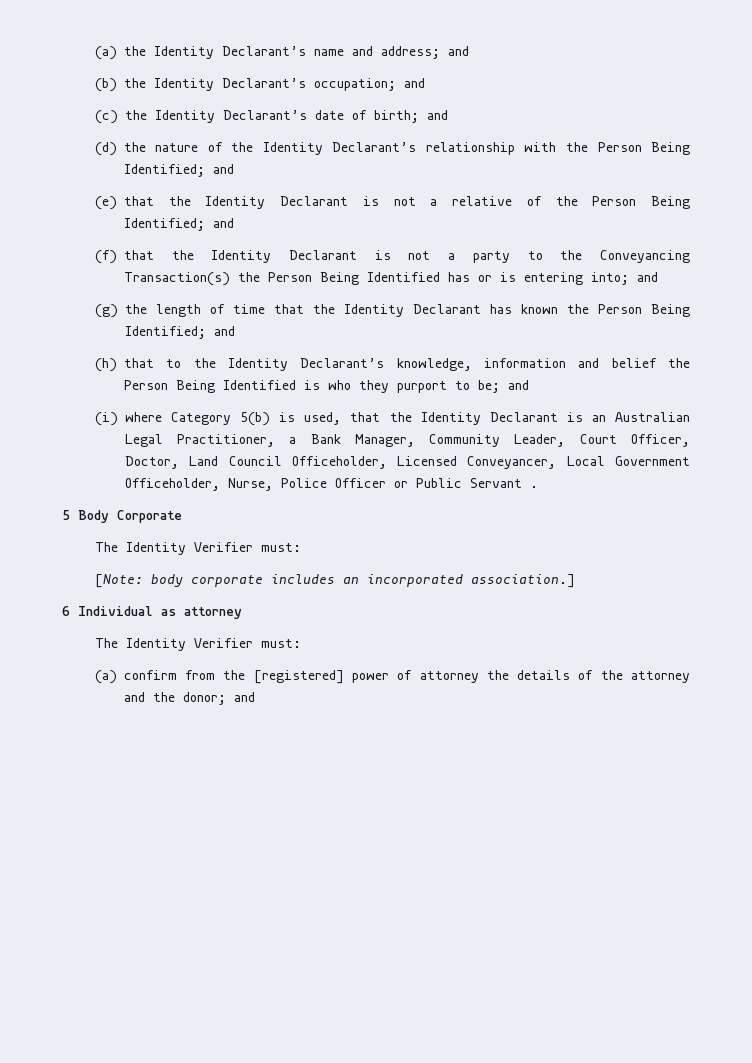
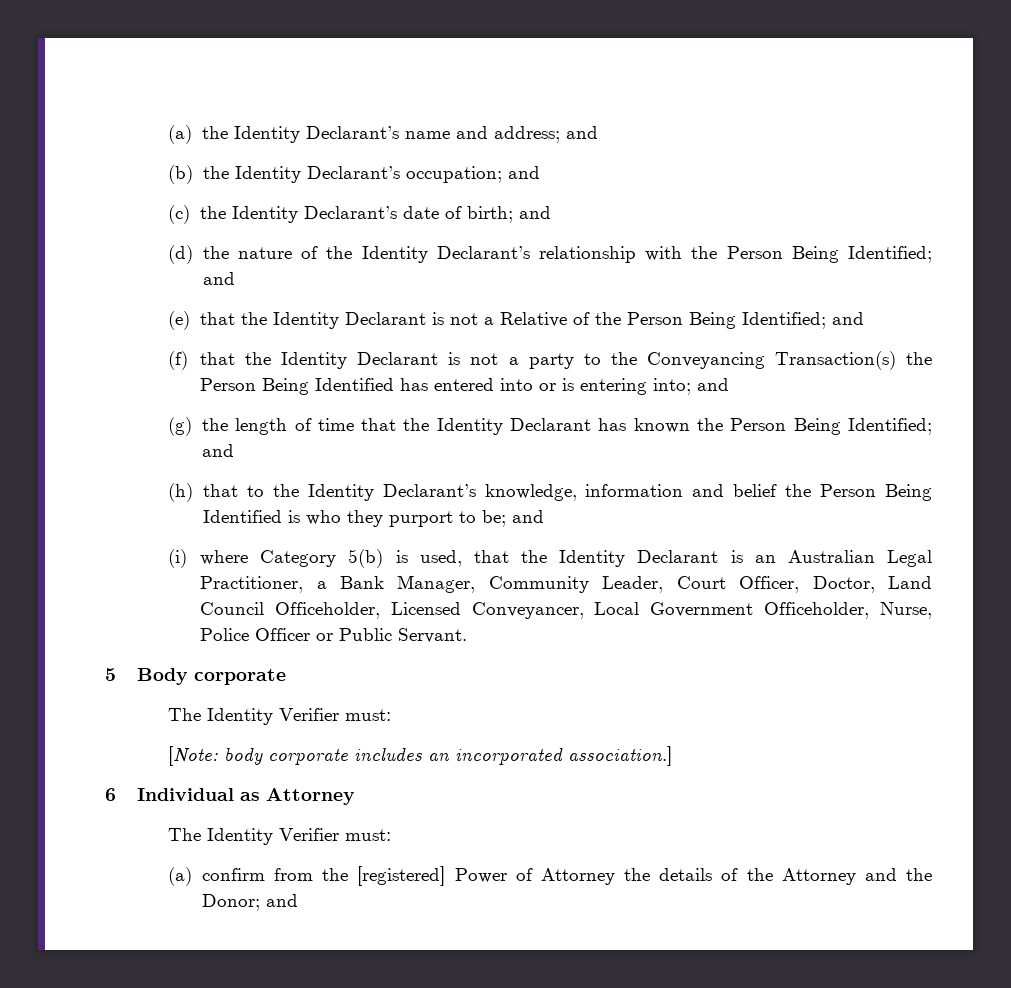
[452,196,513,206] relative -> [500,312,568,327] Relative
(470, 277) none -> [434,378,534,391] entered into
[469,478,538,488] Servant . -> [398,628,468,643] Servant.
[117,510,183,523] Corporate -> [193,669,286,685] corporate
[184,607,243,619] attorney -> [265,788,355,805] Attorney
[352,670,479,683] power of attorney -> [454,868,615,885] Power of Attorney
[630,671,690,683] attorney -> [781,868,856,885] Attorney
[182,692,226,705] donor; -> [201,894,260,911] Donor;

